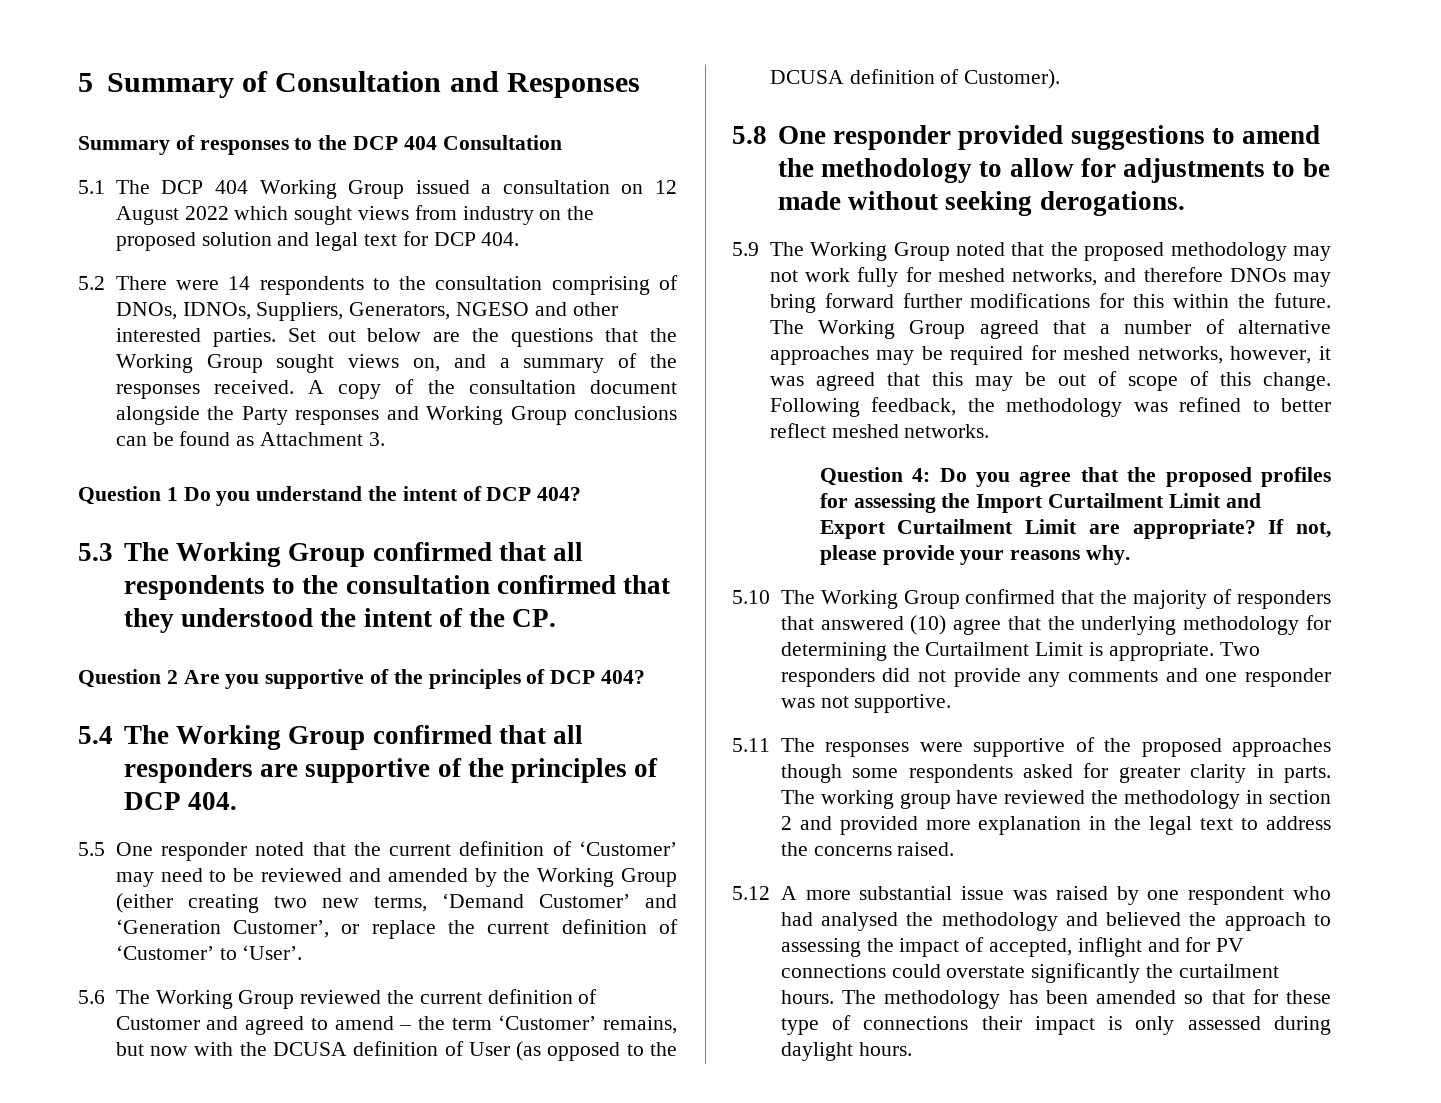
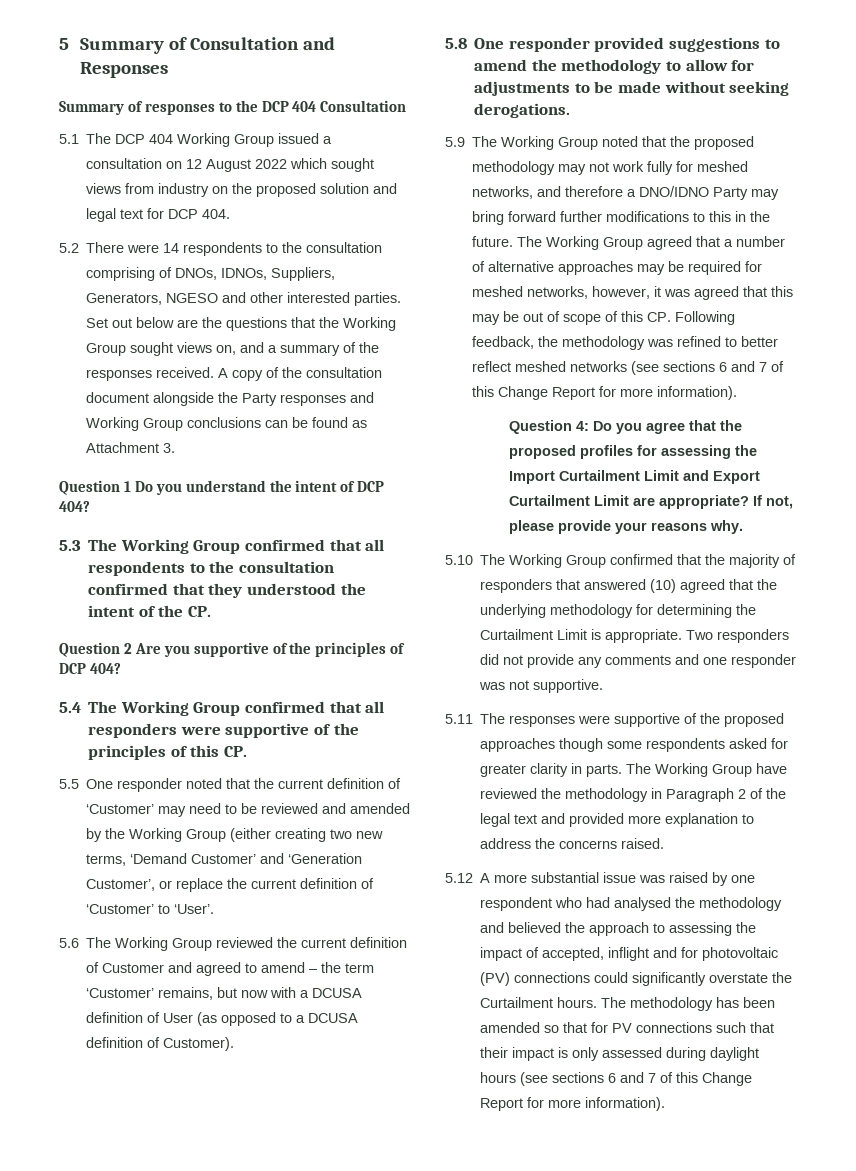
[260,758,659,783] [123,792,238,810] are supportive of the principles of DCP 404. -> [180,723,359,738] [88,745,248,760] were supportive of the principles of this CP.
[239,1042,267,1056] the -> [300,990,310,998] a
[650,1042,677,1056] the -> [296,1015,306,1023] a
[1229,268,1286,282] DNOs -> [627,186,749,200] a DNO/IDNO Party
[1099,293,1230,308] for this within -> [693,211,747,222] to this in
[1263,372,1331,391] change. -> [647,312,672,322] CP.
[904,424,990,438] networks. -> [570,361,785,375] [472,386,738,400] networks (see sections 6 and 7 of this Change Report for more information).
[953,619,1002,635] agree -> [680,579,726,593] agreed
[820,790,951,809] working group -> [655,763,753,777] Working Group
[1269,790,1331,804] [780,816,1234,835] section 2 and provided more explanation in the legal text -> [666,788,787,802] [480,813,739,827] Paragraph 2 of the legal text and provided more explanation
[1216,938,1245,952] [780,963,1279,983] PV connections could overstate significantly the curtailment -> [702,947,779,961] [480,972,793,986] [480,997,554,1008] photovoltaic (PV) connections could significantly overstate the Curtailment
[1286,990,1331,1004] [780,1015,969,1035] these type of connections -> [612,1022,775,1033] PV connections such that
[858,1042,912,1056] hours. -> [480,1072,753,1086] [480,1097,666,1111] hours (see sections 6 and 7 of this Change Report for more information).

